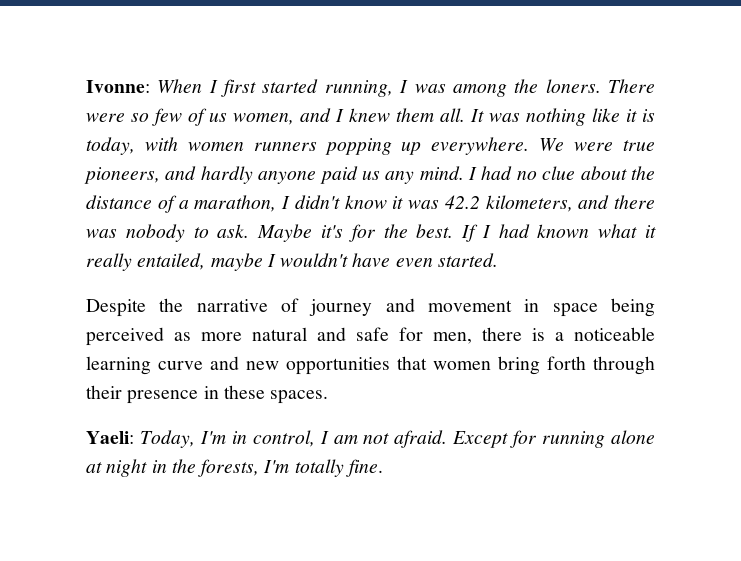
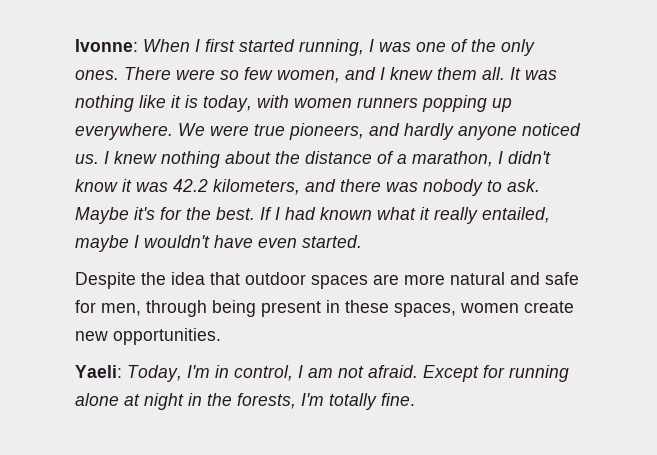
[452,79,601,97] among the loners. -> [416,39,535,56] [75,70,119,80] one of the only ones.
[188,108,227,126] of us -> (273, 73) none
[319,166,576,184] paid us any mind. I had no clue -> [522,123,581,136] [75,151,220,168] noticed us. I knew nothing
[196,298,655,317] [86,327,191,346] narrative of journey and movement in space being perceived as -> [171,272,399,289] idea that outdoor spaces are
[482,327,655,341] [86,356,655,375] [86,385,329,404] there is a noticeable learning curve and new opportunities that women bring forth through their presence in these spaces. -> [146,300,574,317] [75,328,221,345] through being present in these spaces, women create new opportunities.

